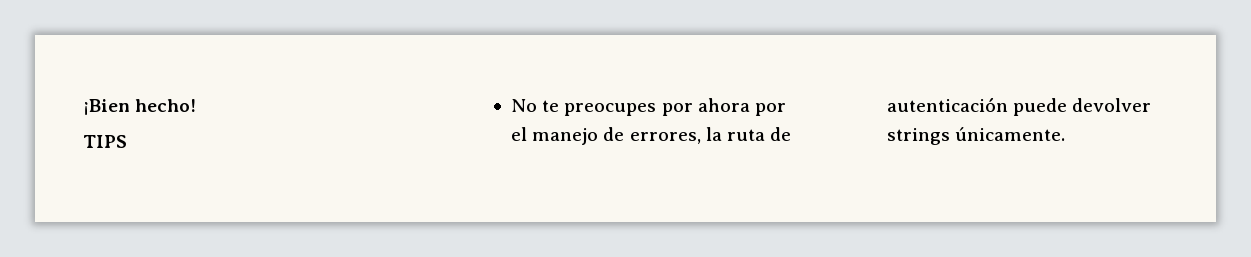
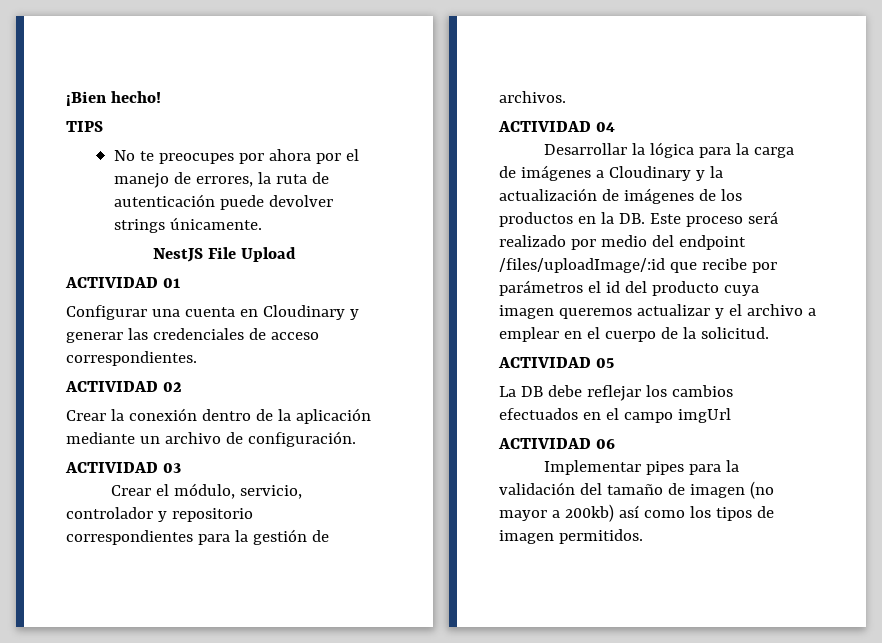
(1066, 134) none -> [153,247,296,262] [65,277,180,288] [66,305,359,320] [66,328,319,343] [66,351,197,366] [65,381,182,392] [66,408,371,424] [66,431,356,447] [65,462,181,473] [111,483,303,499] [66,507,253,522] [66,529,329,545] [499,91,566,103] [498,121,615,132] [544,142,795,158] [499,165,723,181] [499,188,742,204] [499,211,778,227] [499,235,746,250] [499,258,777,273] [499,280,759,296] [499,304,816,319] [499,327,769,342] [498,357,614,368] [499,385,733,401] [499,408,731,423] [498,438,615,449] [544,460,740,475] [499,481,774,499] [499,504,774,522] [499,529,643,544] // NestJS File Upload // ACTIVIDAD 01 // Configurar una cuenta en Cloudinary y generar las credenciales de acceso correspondientes. // ACTIVIDAD 02 // Crear la conexión dentro de la aplicación mediante un archivo de configuración. // ACTIVIDAD 03 // Crear el módulo, servicio, controlador y repositorio correspondientes para la gestión de archivos. // ACTIVIDAD 04 // Desarrollar la lógica para la carga de imágenes a Cloudinary y la actualización de imágenes de los productos en la DB. Este proceso será realizado por medio del endpoint /files/uploadImage/:id que recibe por parámetros el id del producto cuya imagen queremos actualizar y el archivo a emplear en el cuerpo de la solicitud. // ACTIVIDAD 05 // La DB debe reflejar los cambios efectuados en el campo imgUrl // ACTIVIDAD 06 // Implementar pipes para la validación del tamaño de imagen (no mayor a 200kb) así como los tipos de imagen permitidos.

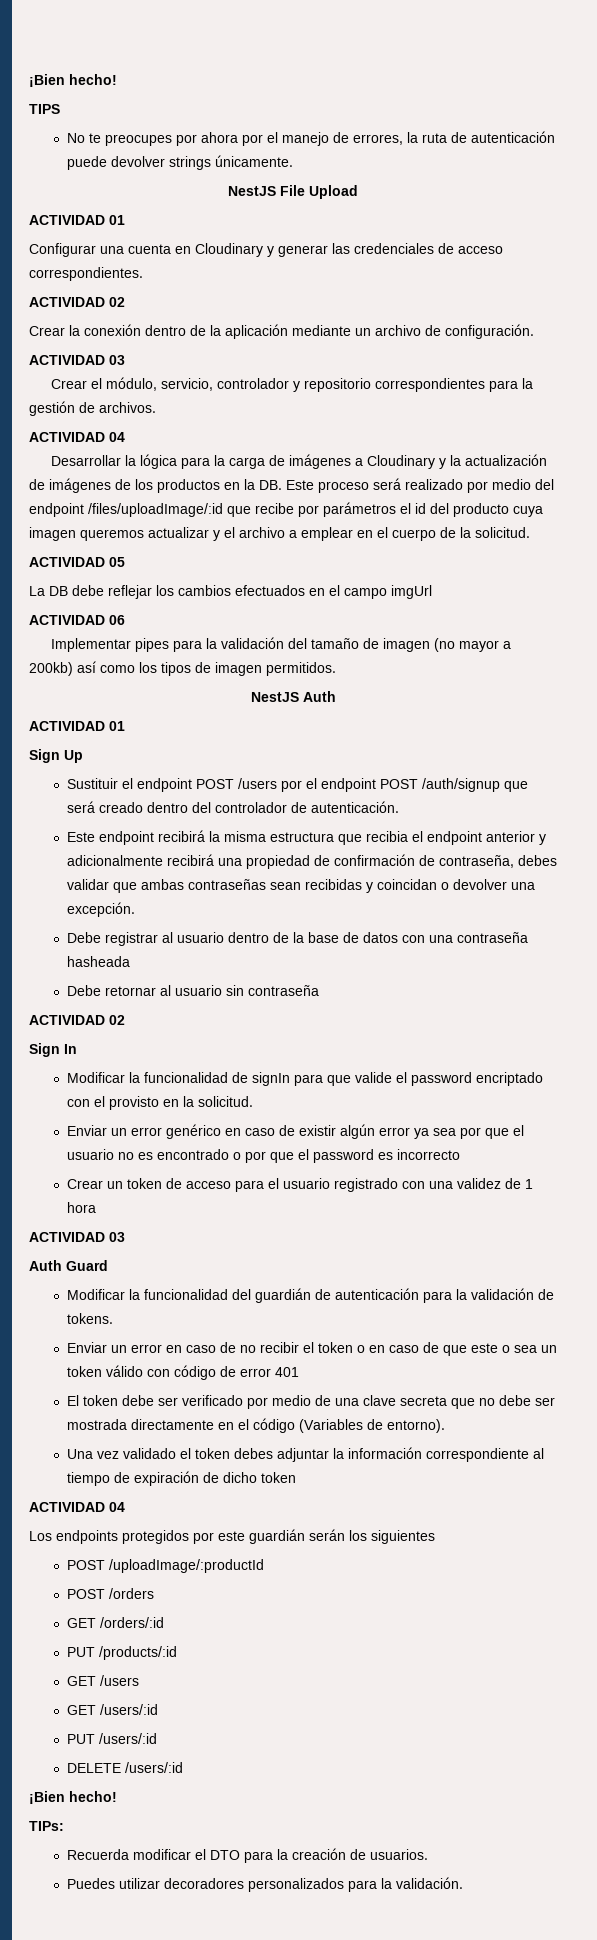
(643, 536) none -> [250,691,336,702] [29,721,125,731] [29,749,83,763] [66,778,528,792] [66,801,399,813] [66,830,546,845] [66,854,557,869] [66,879,535,893] [66,902,135,917] [66,932,528,946] [66,956,130,967] [66,985,319,996] [29,1015,125,1025] [29,1043,77,1057] [66,1072,543,1086] [66,1096,253,1110] [66,1124,524,1139] [66,1149,460,1163] [66,1178,533,1192] [66,1202,96,1213] [29,1232,125,1242] [29,1260,108,1271] [66,1288,554,1303] [66,1313,113,1324] [66,1342,557,1356] [66,1365,299,1380] [66,1395,555,1409] [66,1418,445,1433] [66,1447,544,1462] [66,1471,296,1486] [29,1502,125,1512] [29,1529,435,1544] [66,1559,264,1573] [66,1588,154,1599] [66,1617,164,1628] [66,1646,177,1660] [66,1675,139,1686] [66,1704,158,1715] [66,1733,157,1744] [66,1762,183,1773] [29,1791,117,1804] [29,1821,64,1831] [66,1848,428,1863] [66,1877,463,1892] // NestJS Auth // ACTIVIDAD 01 // Sign Up // Sustituir el endpoint POST /users por el endpoint POST /auth/signup que será creado dentro del controlador de autenticación. // Este endpoint recibirá la misma estructura que recibia el endpoint anterior y adicionalmente recibirá una propiedad de confirmación de contraseña, debes validar que ambas contraseñas sean recibidas y coincidan o devolver una excepción. // Debe registrar al usuario dentro de la base de datos con una contraseña hasheada // Debe retornar al usuario sin contraseña // ACTIVIDAD 02 // Sign In // Modificar la funcionalidad de signIn para que valide el password encriptado con el provisto en la solicitud. // Enviar un error genérico en caso de existir algún error ya sea por que el usuario no es encontrado o por que el password es incorrecto // Crear un token de acceso para el usuario registrado con una validez de 1 hora // ACTIVIDAD 03 // Auth Guard // Modificar la funcionalidad del guardián de autenticación para la validación de tokens. // Enviar un error en caso de no recibir el token o en caso de que este o sea un token válido con código de error 401 // El token debe ser verificado por medio de una clave secreta que no debe ser mostrada directamente en el código (Variables de entorno). // Una vez validado el token debes adjuntar la información correspondiente al tiempo de expiración de dicho token // ACTIVIDAD 04 // Los endpoints protegidos por este guardián serán los siguientes // POST /uploadImage/:productId // POST /orders // GET /orders/:id // PUT /products/:id // GET /users // GET /users/:id // PUT /users/:id // DELETE /users/:id // ¡Bien hecho! // TIPs: // Recuerda modificar el DTO para la creación de usuarios. // Puedes utilizar decoradores personalizados para la validación.

